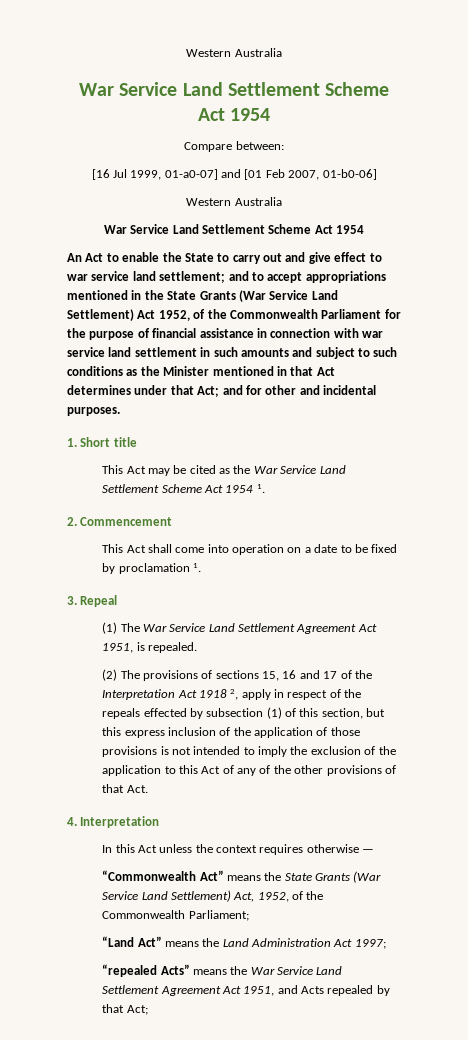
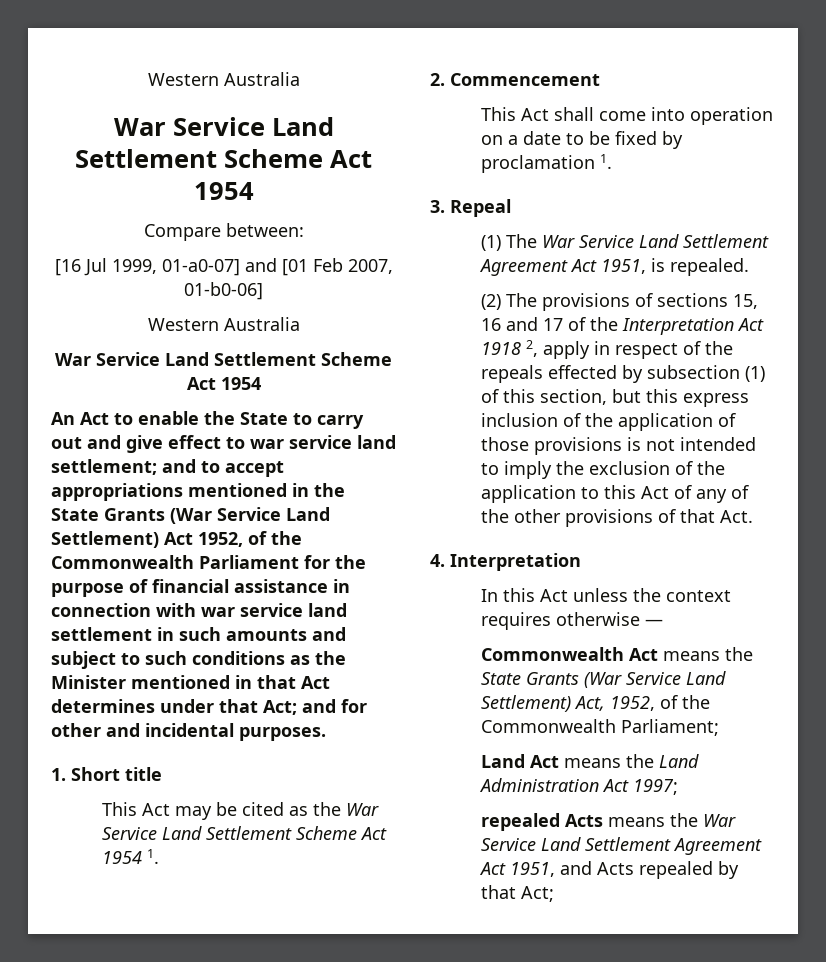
[102,870,224,881] “Commonwealth Act” -> [481,647,659,661] Commonwealth Act
[102,936,162,947] “Land Act” -> [481,754,560,768] Land Act
[102,964,190,977] “repealed Acts” -> [481,813,604,831] repealed Acts

